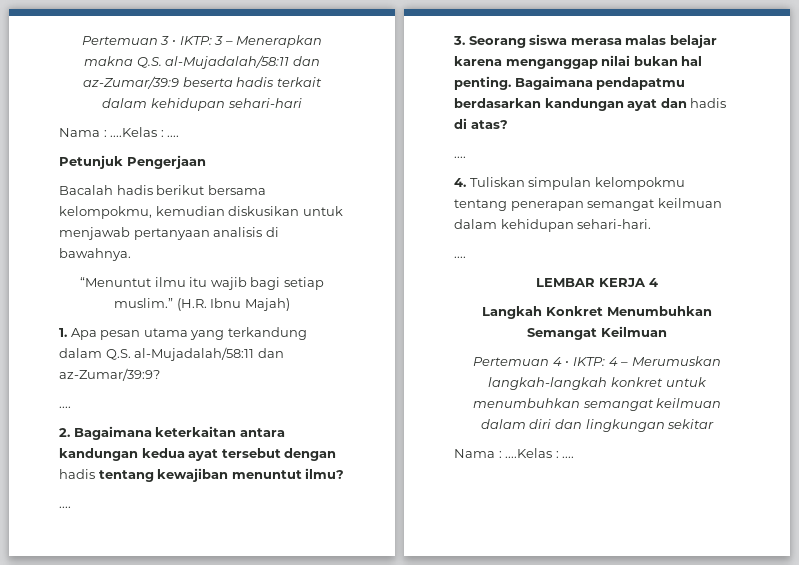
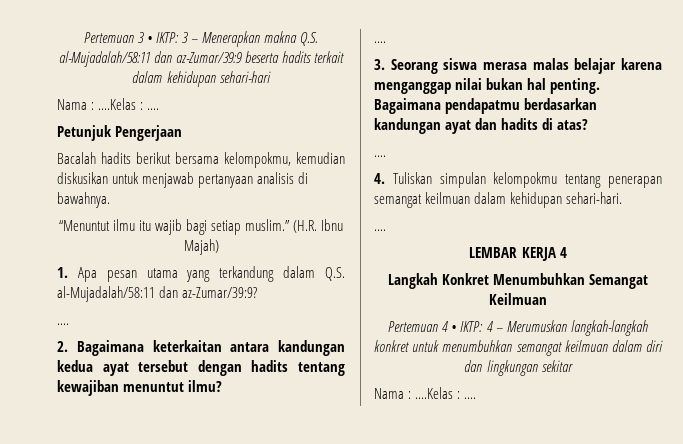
[236,77,275,87] hadis -> [282,51,312,63] hadits
[116,185,153,195] hadis -> [101,152,131,164] hadits
[59,469,95,479] hadis -> [251,360,289,372] hadits
[690,98,727,108] hadis -> [501,118,539,130] hadits

